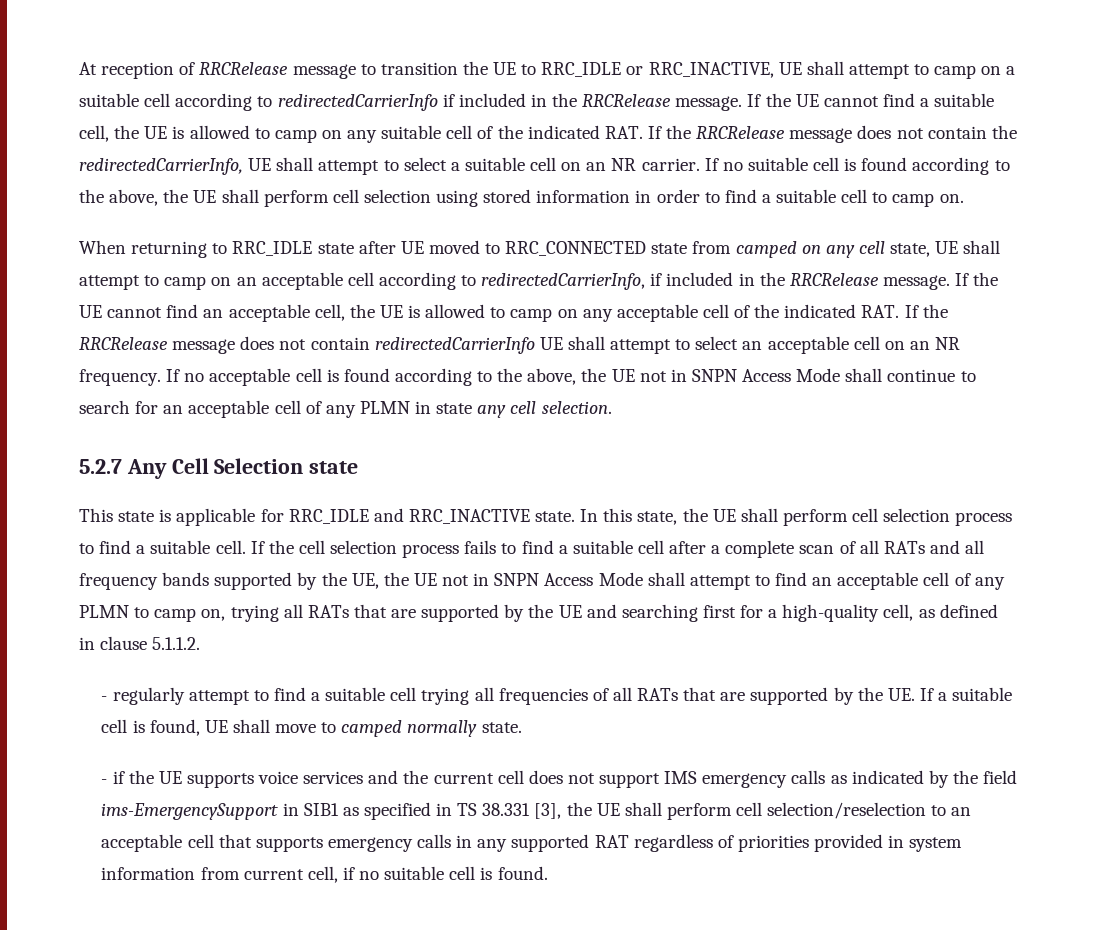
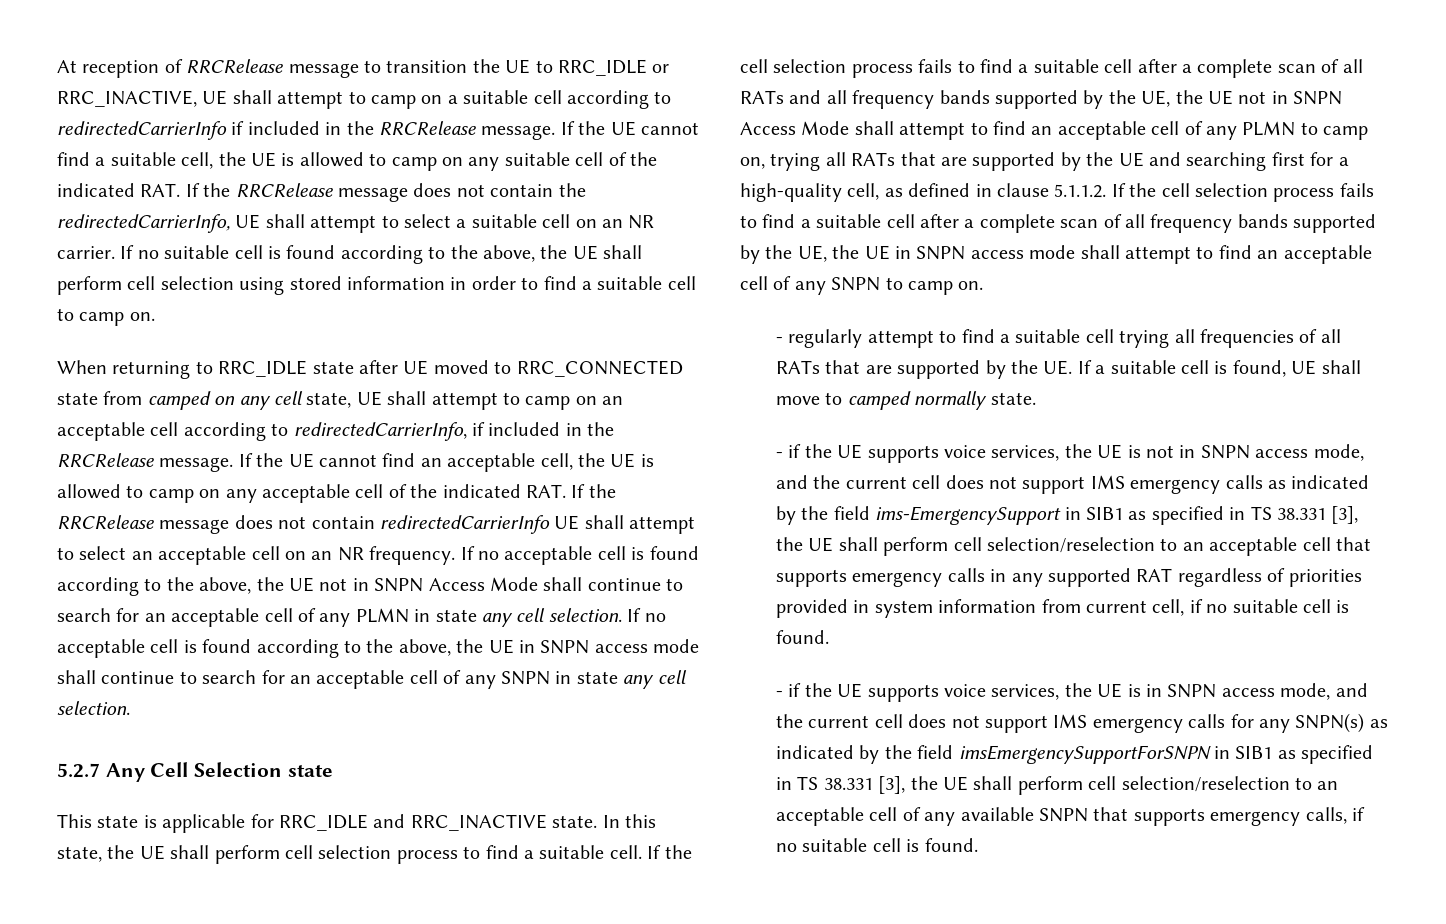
(612, 407) none -> [627,608,666,622] [57,639,700,658] [57,670,687,689] [57,701,130,715] If no acceptable cell is found according to the above, the UE in SNPN access mode shall continue to search for an acceptable cell of any SNPN in state any cell selection.
(201, 643) none -> [1111,183,1374,202] [740,214,1377,233] [740,245,1372,264] [740,276,984,295] If the cell selection process fails to find a suitable cell after a complete scan of all frequency bands supported by the UE, the UE in SNPN access mode shall attempt to find an acceptable cell of any SNPN to camp on.
[303,771,364,784] services -> [991,444,1364,461] services, the UE is not in SNPN access mode,
(548, 873) none -> [776,683,1368,702] [776,713,1388,733] [776,745,1374,764] [776,776,1339,795] [776,807,1366,826] [776,838,978,852] // - if the UE supports voice services, the UE is in SNPN access mode, and the current cell does not support IMS emergency calls for any SNPN(s) as indicated by the field imsEmergencySupportForSNPN in SIB1 as specified in TS 38.331 [3], the UE shall perform cell selection/reselection to an acceptable cell of any available SNPN that supports emergency calls, if no suitable cell is found.

